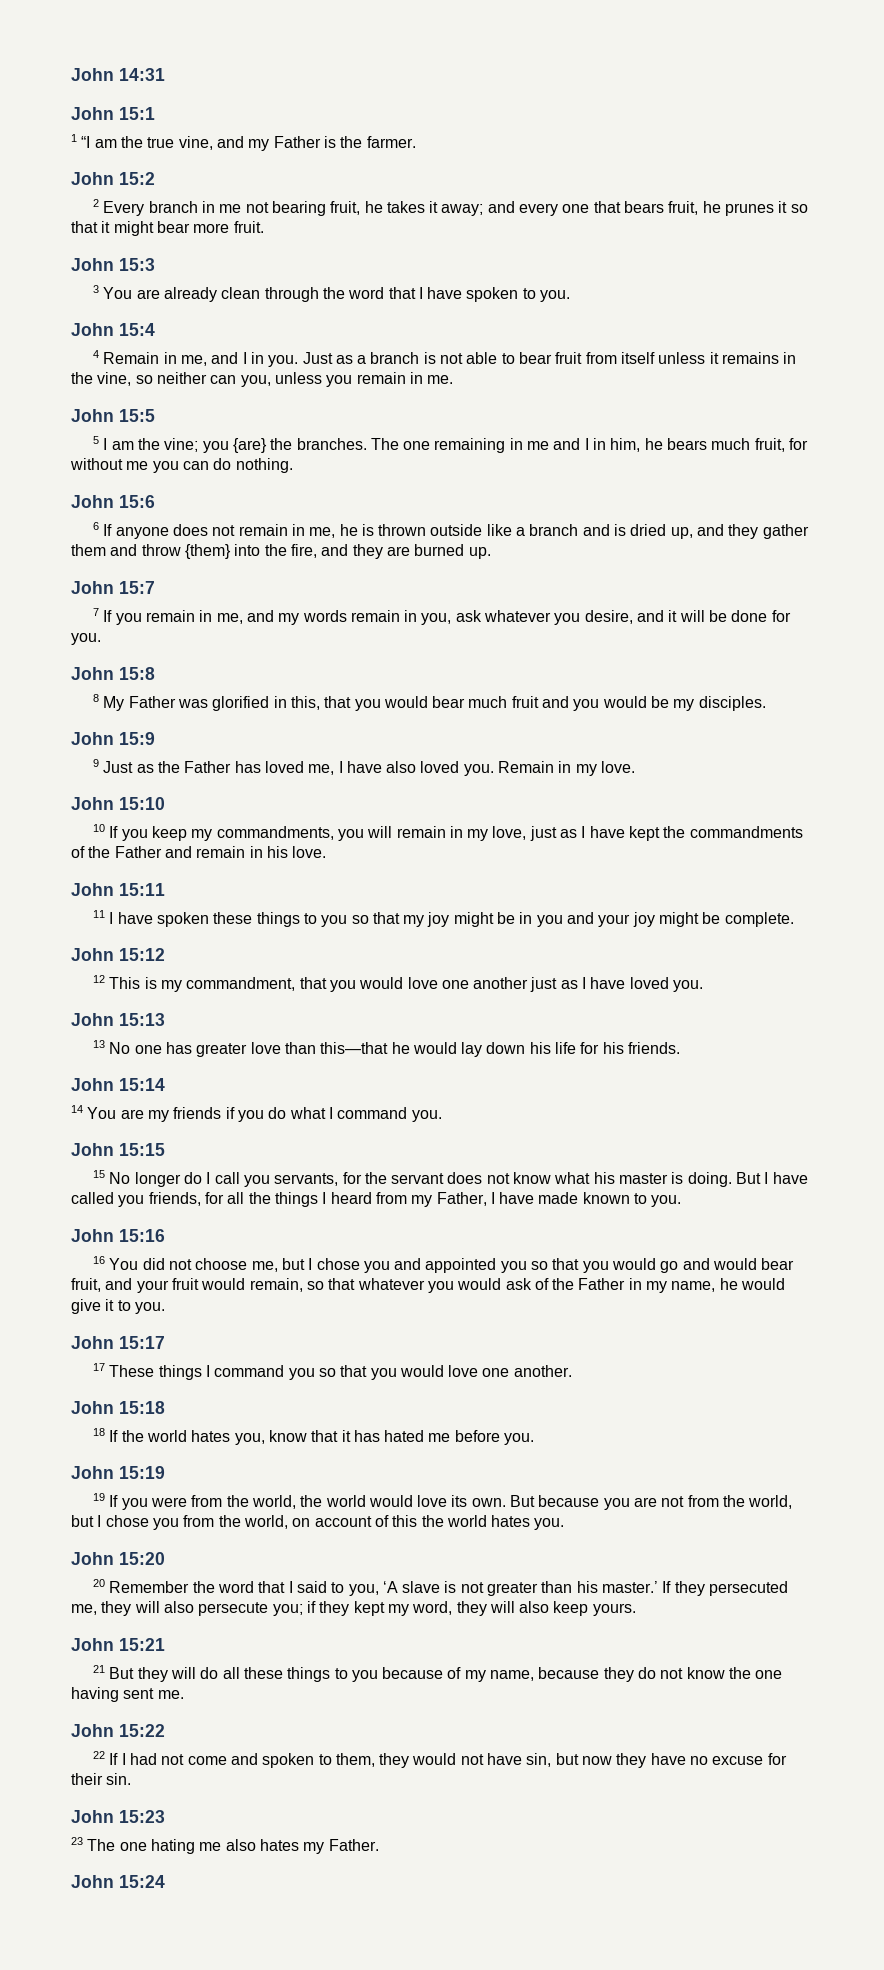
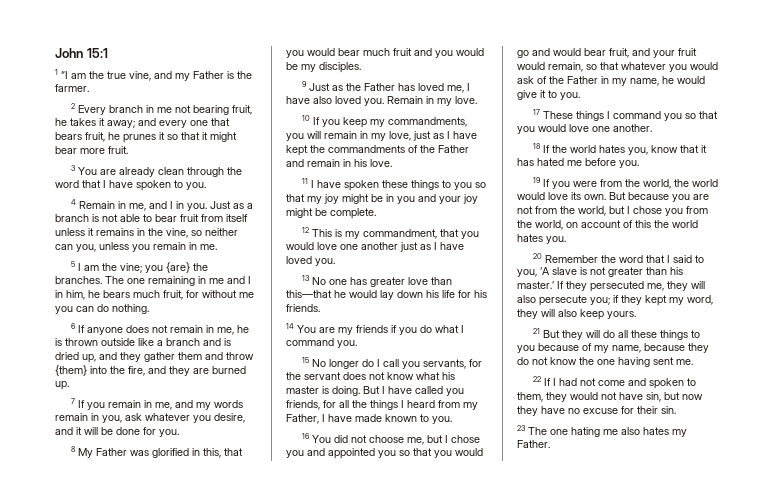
[71,68,165,81] [71,107,114,120] John 14:31 // John -> [55,48,83,58] John
[71,172,155,185] // John 15:2 -> (89, 88) none
[71,258,155,271] // John 15:3 -> (128, 150) none
[71,323,155,336] // John 15:4 -> (206, 186) none
[71,409,155,422] // John 15:5 -> (217, 247) none
[71,495,155,508] // John 15:6 -> (149, 309) none
[71,581,155,594] // John 15:7 -> (69, 385) none
[71,667,155,680] // John 15:8 -> (179, 433) none
[71,732,155,745] // John 15:9 -> (361, 67) none
[71,797,165,810] // John 15:10 -> (477, 100) none
[71,883,165,896] // John 15:11 -> (392, 163) none
[71,948,165,961] // John 15:12 -> (376, 213) none
[71,1013,165,1026] // John 15:13 -> (335, 262) none
[71,1078,165,1091] // John 15:14 -> (320, 308) none
[71,1143,165,1156] // John 15:15 -> (357, 344) none
[71,1229,165,1242] // John 15:16 -> (452, 420) none
[71,1336,165,1349] // John 15:17 -> (580, 96) none
[71,1401,165,1414] // John 15:18 -> (652, 128) none
[71,1466,165,1479] // John 15:19 -> (639, 164) none
[71,1552,165,1565] // John 15:20 -> (566, 240) none
[71,1638,165,1651] // John 15:21 -> (636, 315) none
[71,1724,165,1737] // John 15:22 -> (693, 362) none
[71,1810,165,1823] // John 15:23 -> (676, 410) none
[71,1875,165,1888] // John 15:24 -> (550, 444) none

